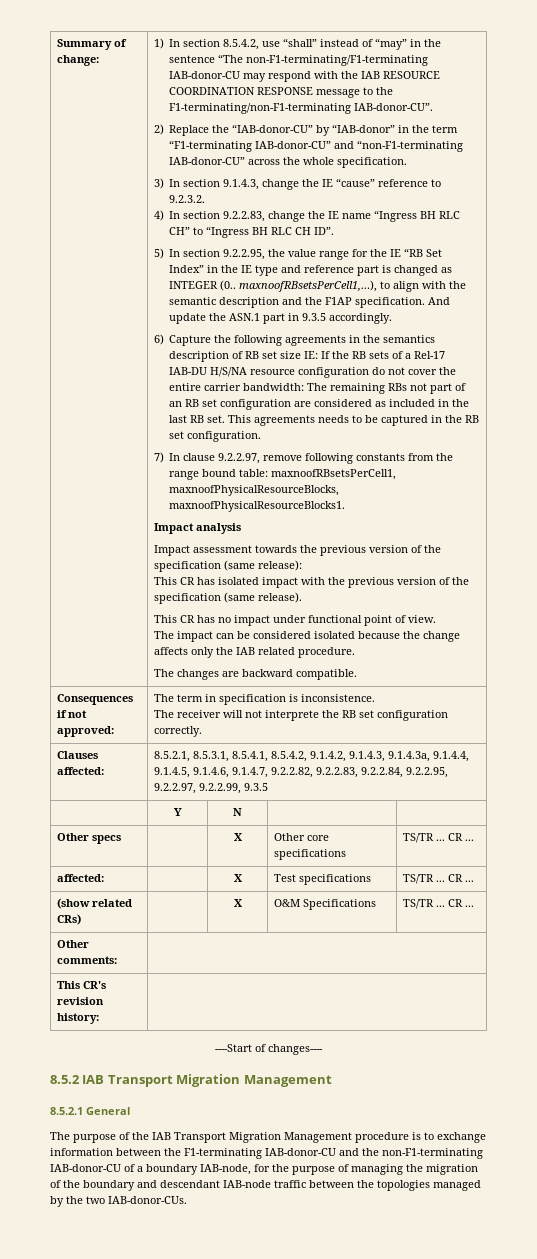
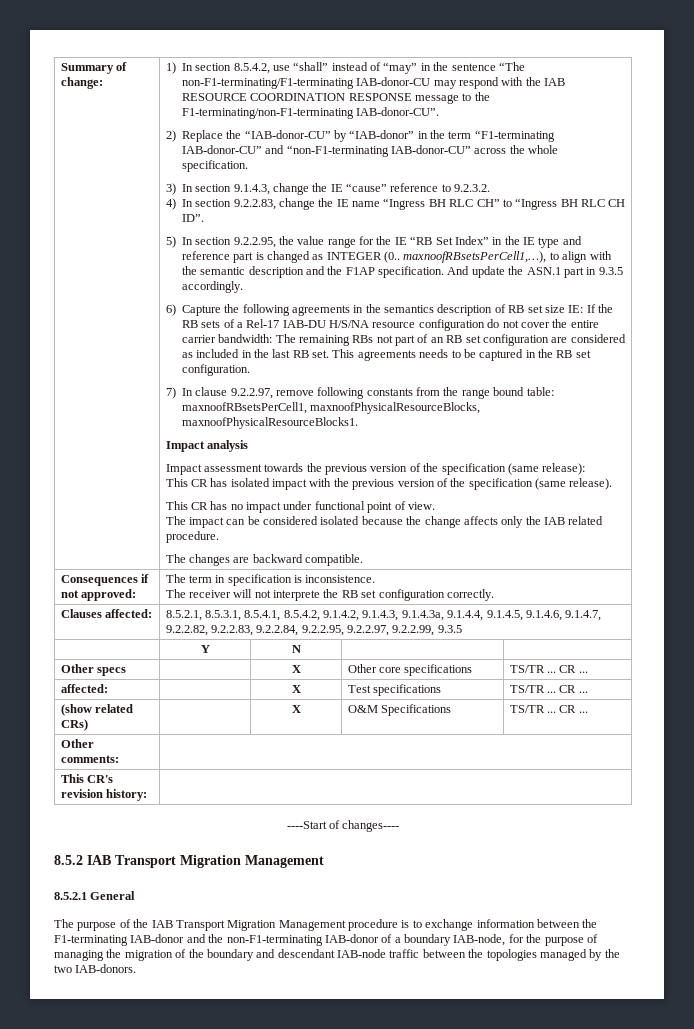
[265,1148,336,1156] IAB-donor-CU -> [130,934,185,943] IAB-donor
[50,1164,121,1172] IAB-donor-CU -> [324,934,379,943] IAB-donor
[108,1196,187,1204] IAB-donor-CUs. -> [75,964,137,973] IAB-donors.

